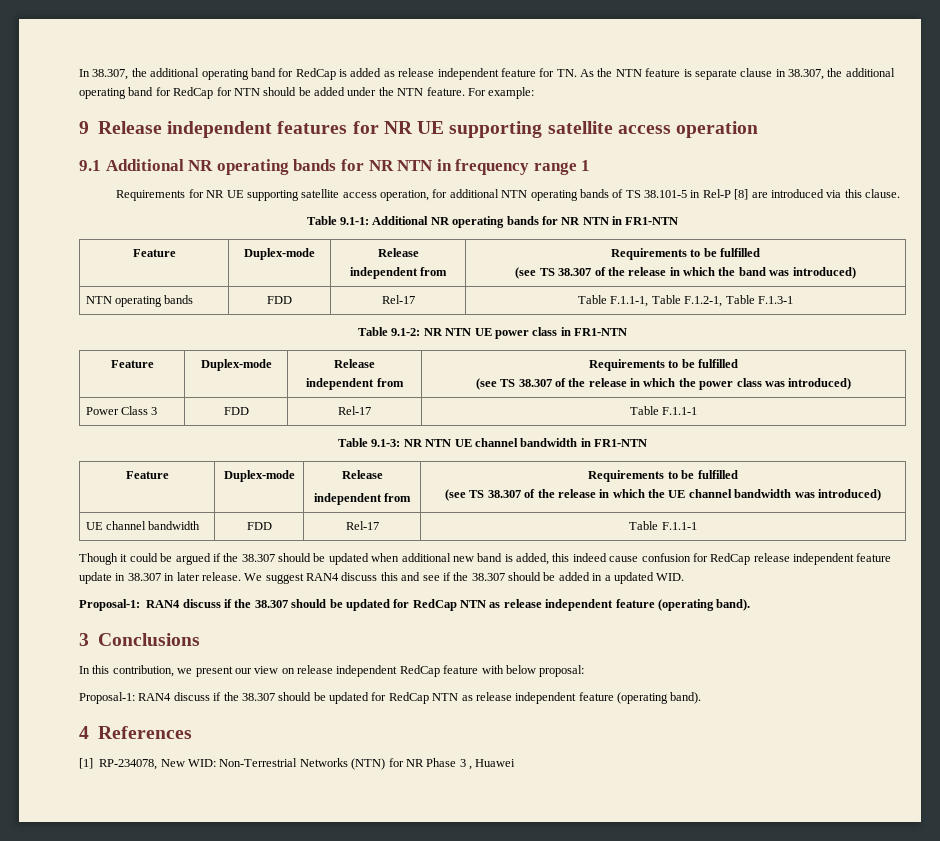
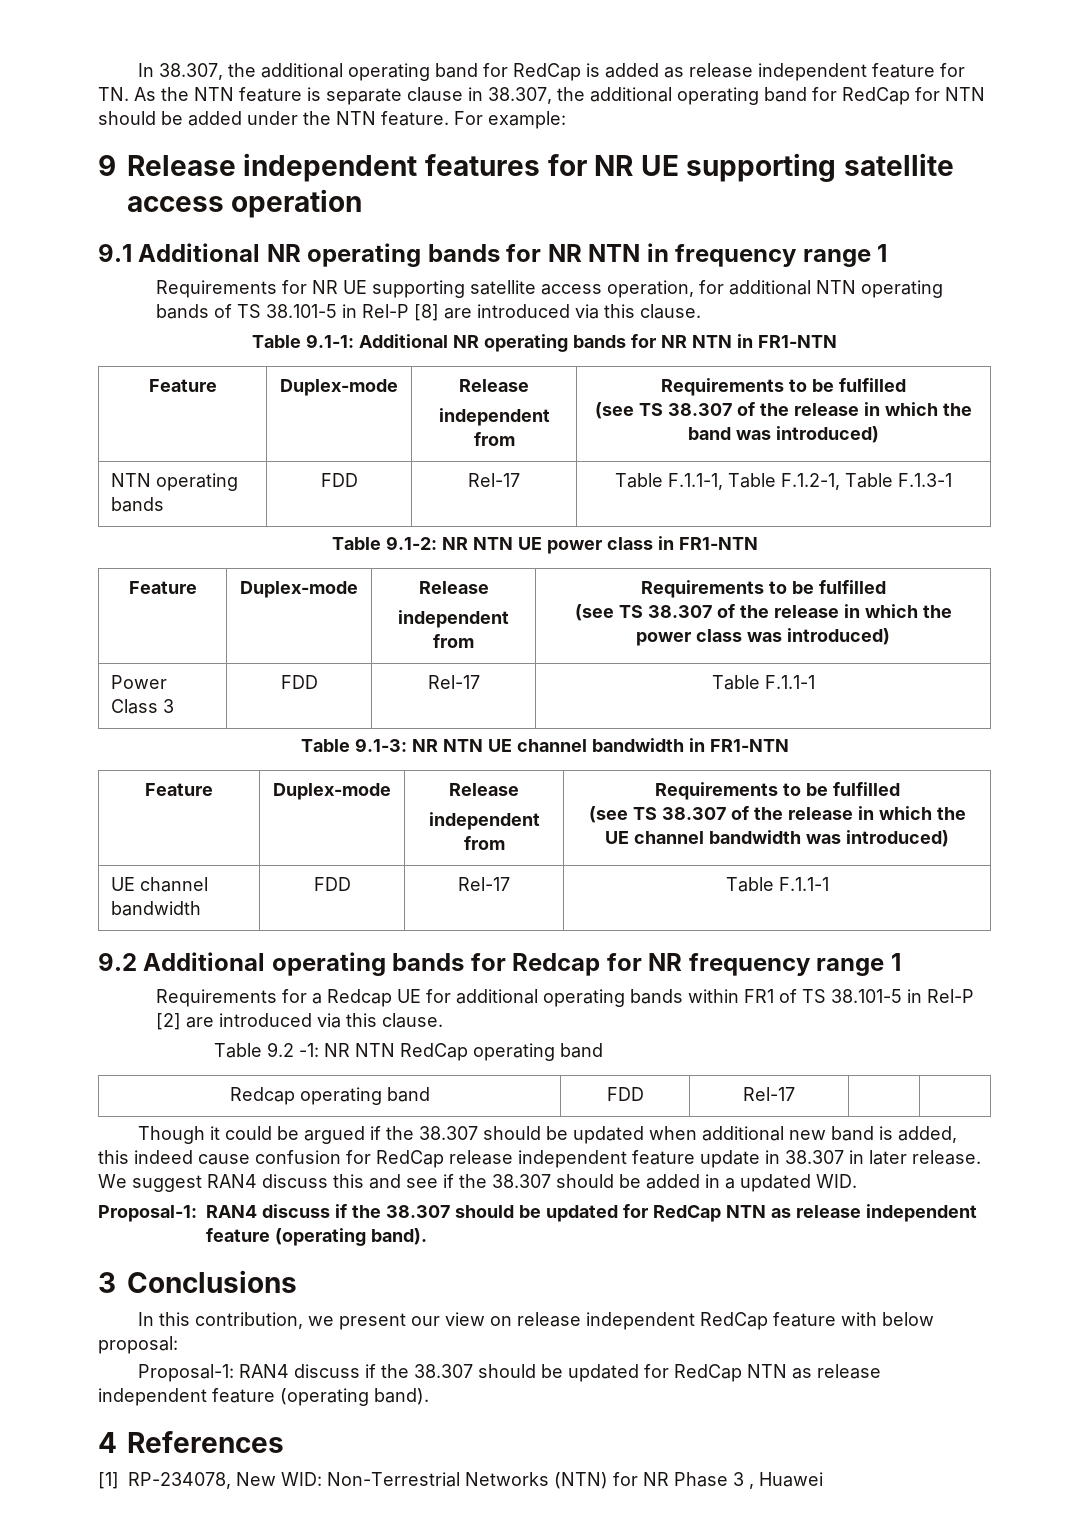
(697, 526) none -> [98,952,901,976] [155,989,974,1007] [155,1013,443,1030] [213,1042,603,1061] [229,1087,430,1105] [606,1087,644,1101] [742,1087,795,1101] // 9.2 Additional operating bands for Redcap for NR frequency range 1 // Requirements for a Redcap UE for additional operating bands within FR1 of TS 38.101-5 in Rel-P [2] are introduced via this clause. // Table 9.2 -1: NR NTN RedCap operating band // Redcap operating band | FDD | Rel-17 | |

